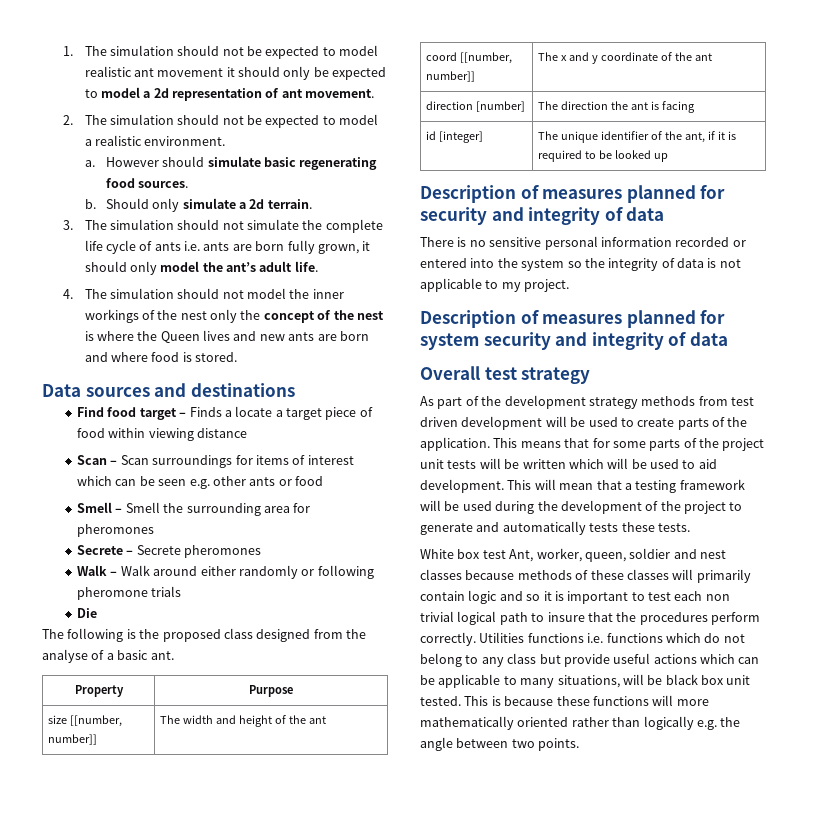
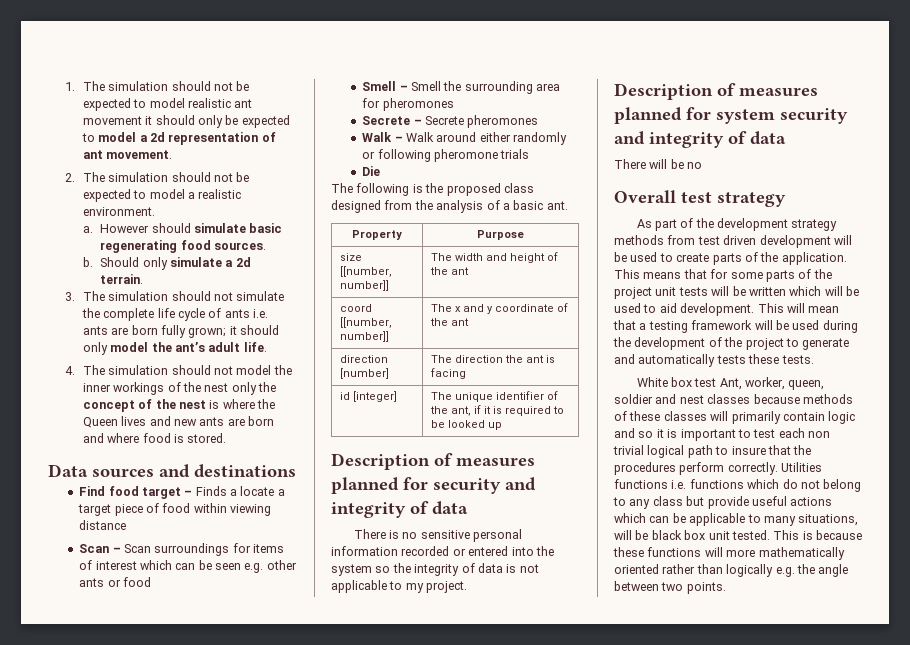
[317,244,359,254] grown, -> [188,327,227,338] grown;
[42,649,88,663] analyse -> [436,200,484,213] analysis
(728, 339) none -> [614,159,703,169] // There will be no

